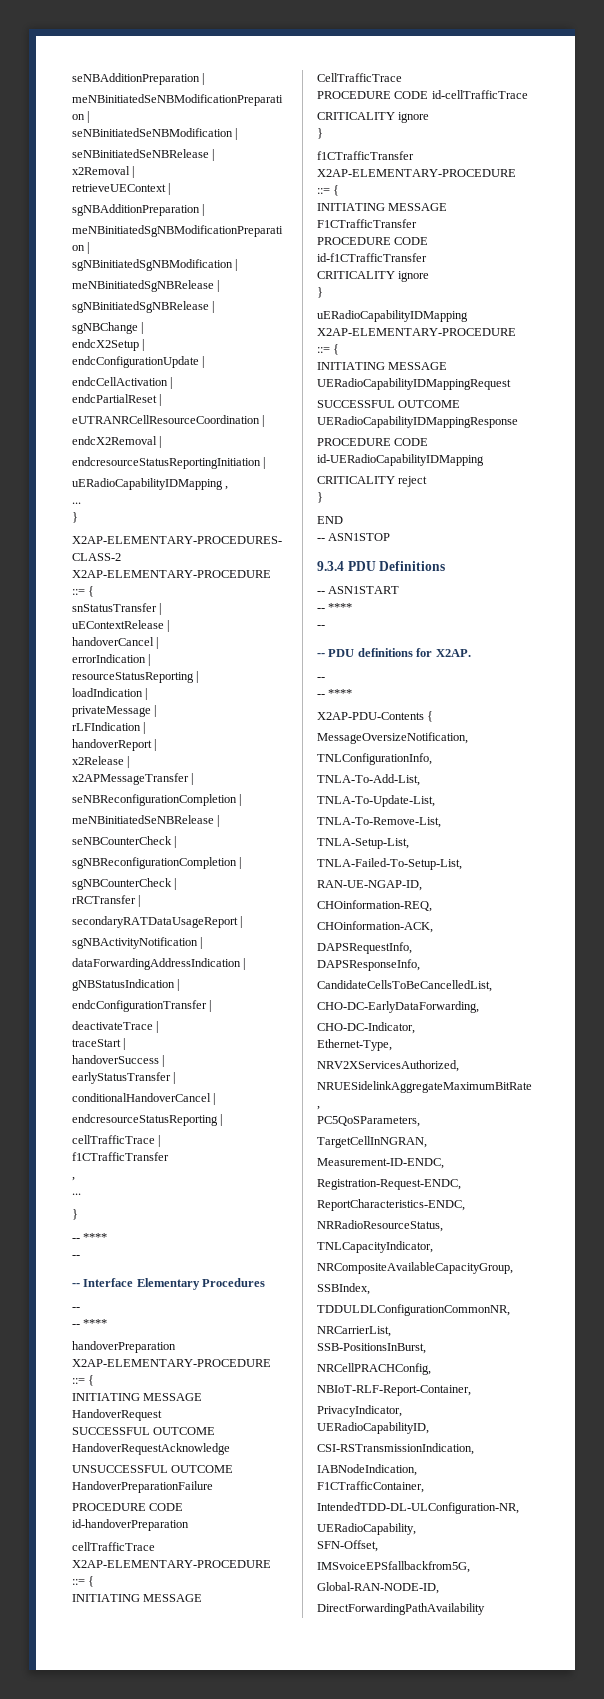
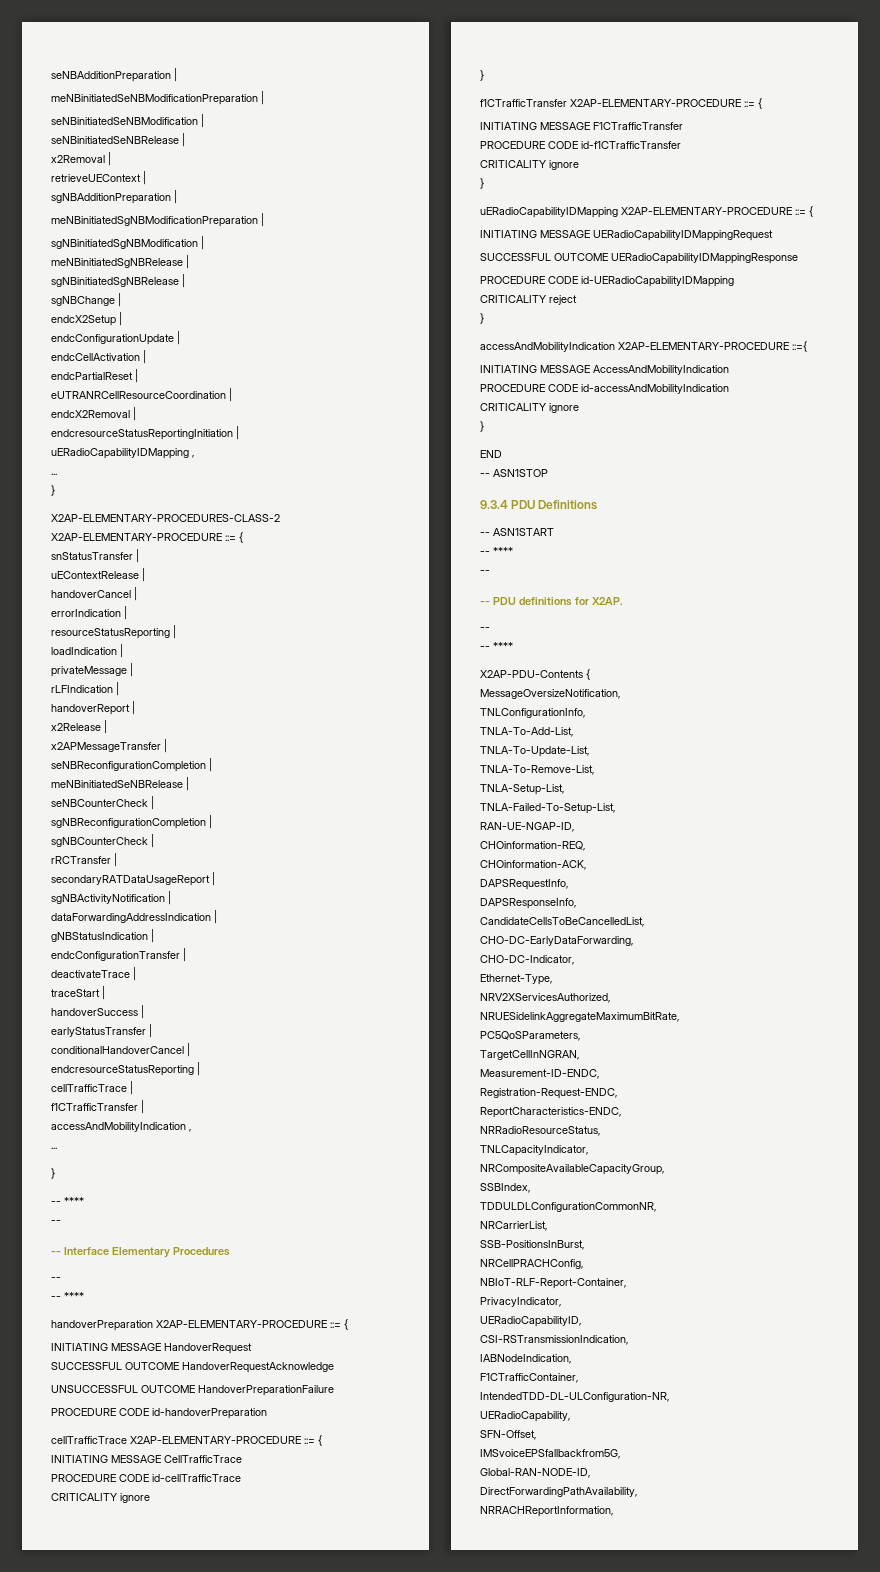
(169, 1156) // -> [141,1100,144,1114] [51,1122,186,1132] | // accessAndMobilityIndication
(323, 497) none -> [480,341,807,352] [480,365,729,375] [480,384,729,394] [480,403,579,413] [480,421,484,432] // accessAndMobilityIndication X2AP-ELEMENTARY-PROCEDURE ::={ // INITIATING MESSAGE AccessAndMobilityIndication // PROCEDURE CODE id-accessAndMobilityIndication // CRITICALITY ignore // }
[317,1603,485,1615] DirectForwardingPathAvailability -> [480,1487,637,1497] [480,1506,613,1517] DirectForwardingPathAvailability, // NRRACHReportInformation,

